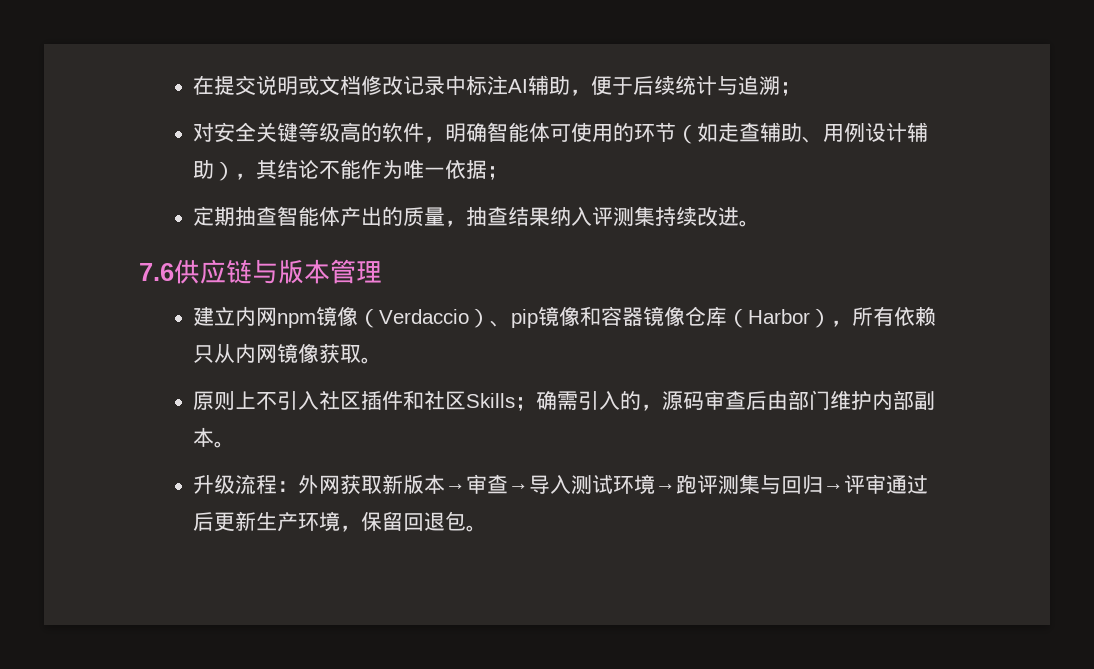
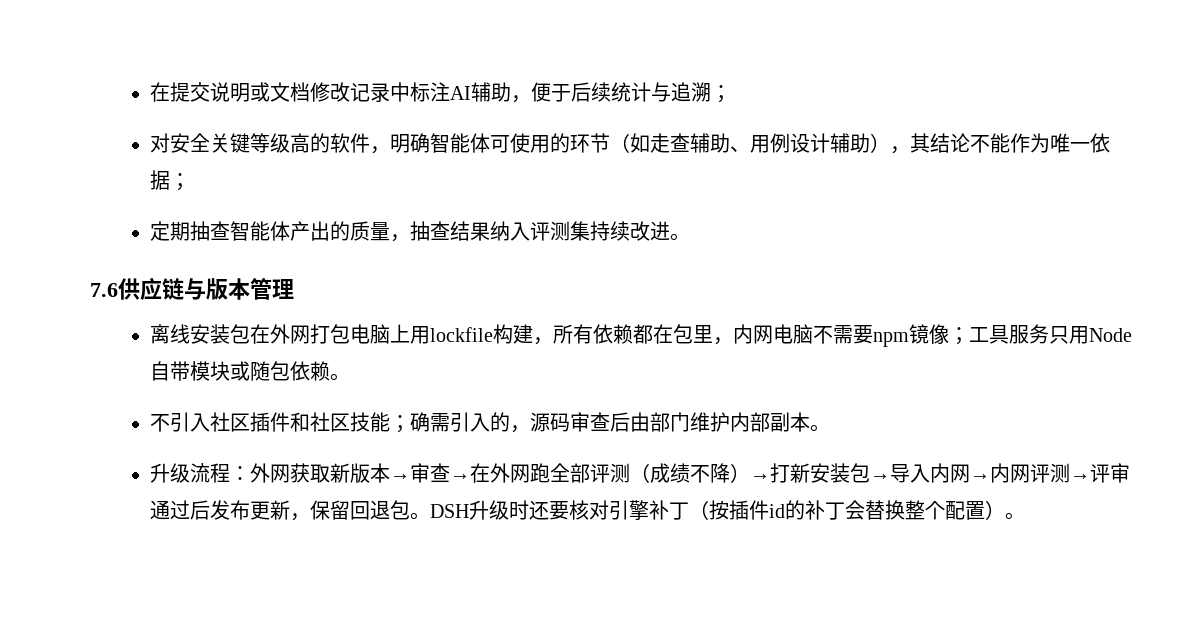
[193,306,937,328] [193,343,383,364] [193,391,257,410] 建立内网npm镜像（Verdaccio）、pip镜像和容器镜像仓库（Harbor），所有依赖只从内网镜像获取。 // 原则上 -> [150,324,1133,347] [150,361,351,381] 离线安装包在外网打包电脑上用lockfile构建，所有依赖都在包里，内网电脑不需要npm镜像；工具服务只用Node自带模块或随包依赖。 //
[466,393,516,408] Skills -> [350,412,391,432] 技能
[529,474,824,494] 导入测试环境→跑评测集与回归 -> [470,463,1071,483] 在外网跑全部评测（成绩不降）→打新安装包→导入内网→内网评测
[214,511,341,532] 更新生产环境 -> [210,500,291,520] 发布更新
(488, 528) none -> [430,500,1026,520] DSH升级时还要核对引擎补丁（按插件id的补丁会替换整个配置）。

